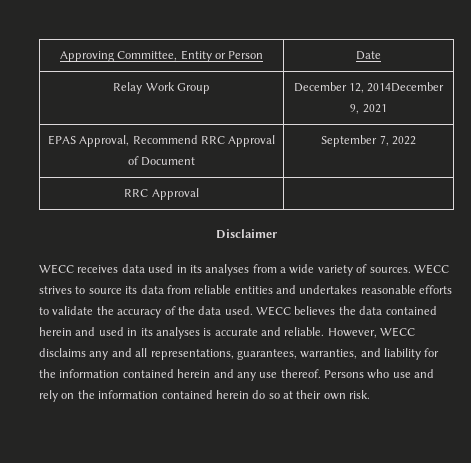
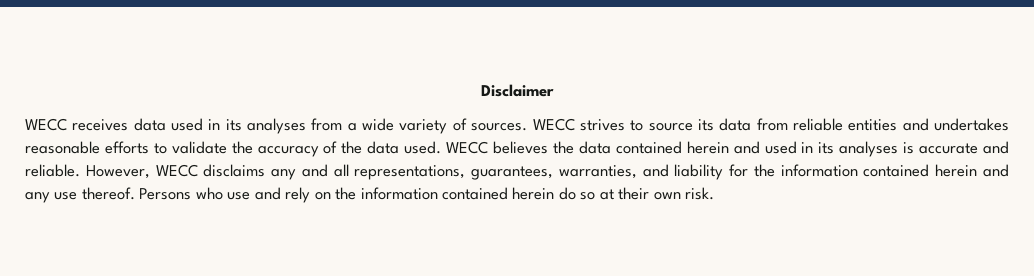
[59,50,264,62] [356,51,381,60] [113,82,210,94] [293,82,445,93] [350,104,387,114] [47,135,276,147] [127,156,196,166] [321,135,416,147] [124,188,199,200] Approving Committee, Entity or Person | Date // Relay Work Group | December 12, 2014December 9, 2021 // EPAS Approval, Recommend RRC Approval of Document | September 7, 2022 // RRC Approval | // -> (480, 90) none

